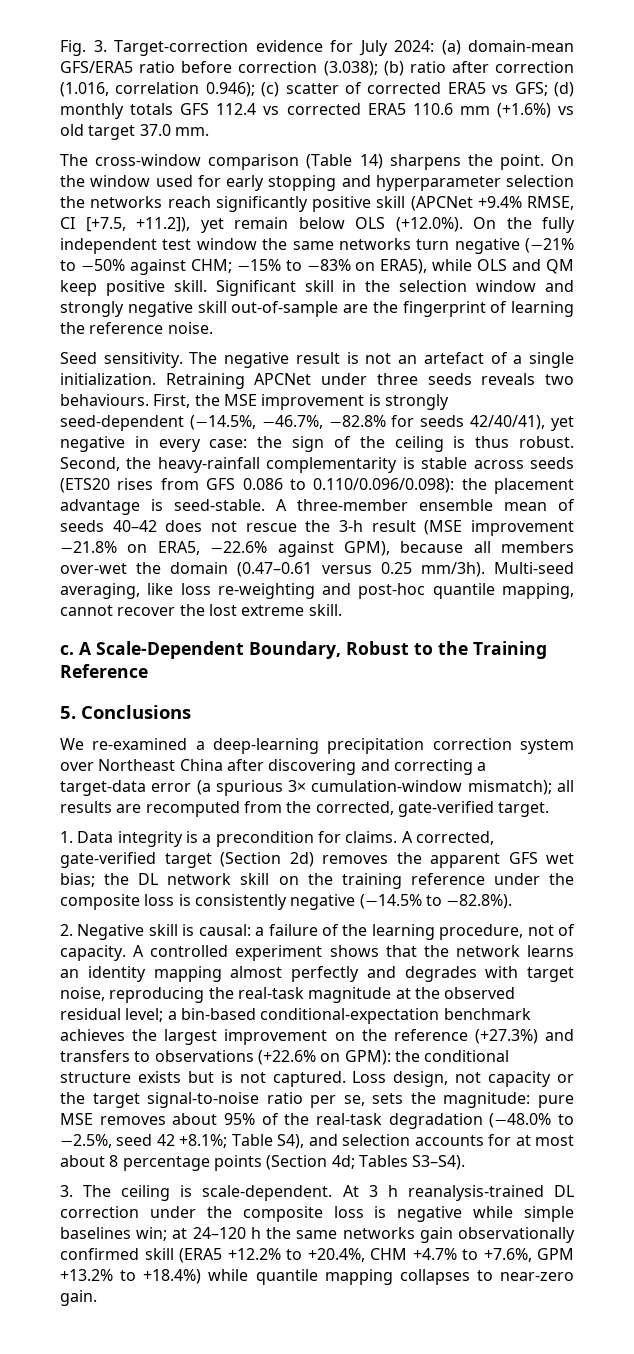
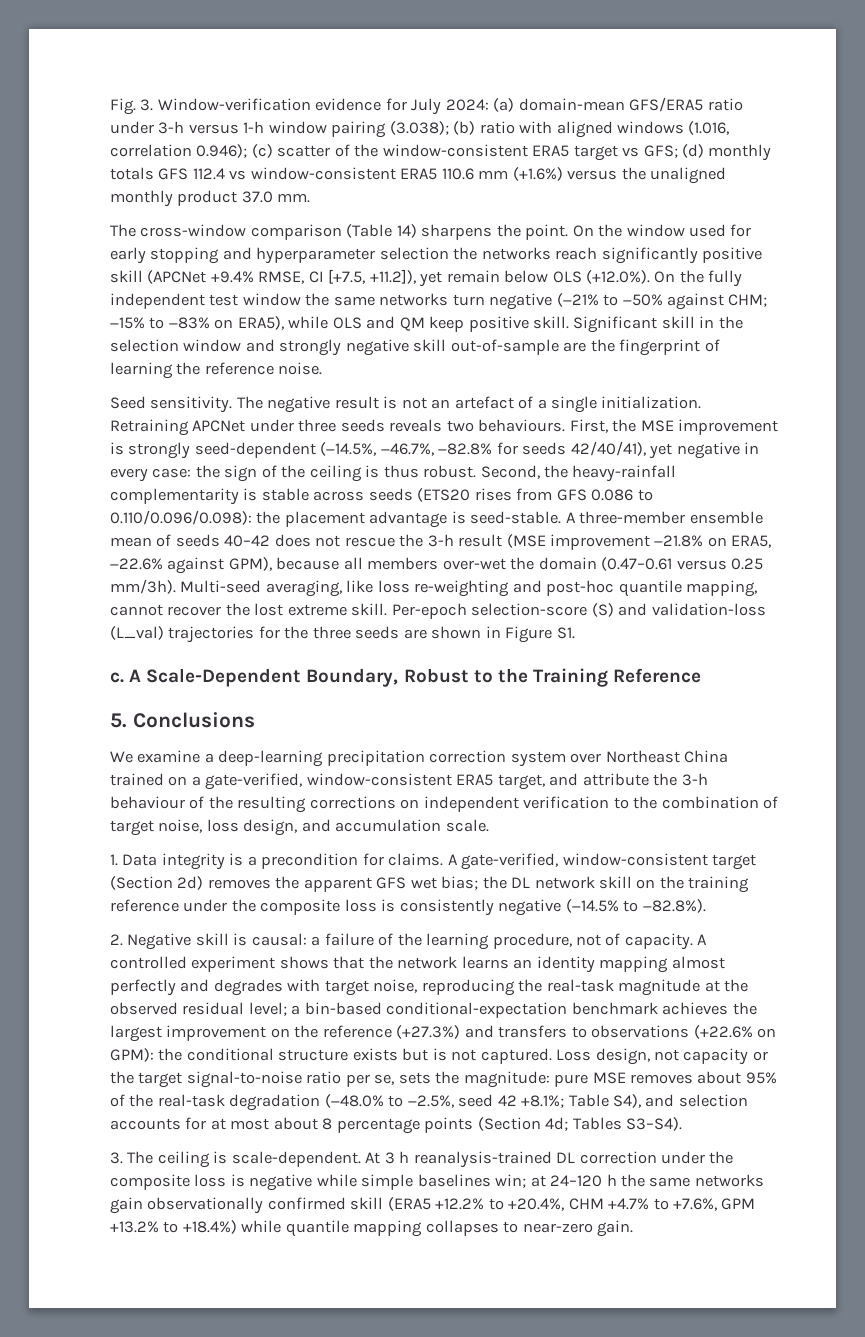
[114,40,248,56] Target-correction -> [157,98,311,111] Window-verification
[181,61,574,76] before correction (3.038); (b) ratio after correction -> [110,121,685,138] under 3-h versus 1-h window pairing (3.038); (b) ratio with aligned windows
[367,82,486,94] corrected ERA5 -> [354,144,618,161] the window-consistent ERA5 target
[286,103,361,115] corrected -> [250,167,396,180] window-consistent
[558,106,575,115] [60,124,136,140] vs old target -> [567,167,727,184] [110,190,238,207] versus the unaligned monthly product
(342, 610) none -> [391,603,766,619] [110,626,575,643] Per-epoch selection-score (S) and validation-loss (L_val) trajectories for the three seeds are shown in Figure S1.
[92,738,188,750] re-examined -> [137,750,201,763] examine
[226,759,487,775] [60,780,574,796] [60,801,550,817] after discovering and correcting a target-data error (a spurious 3× cumulation-window mismatch); all results are recomputed from the corrected, gate-verified target. -> [110,773,708,790] [110,796,779,813] [110,819,489,836] trained on a gate-verified, window-consistent ERA5 target, and attribute the 3-h behaviour of the resulting corrections on independent verification to the combination of target noise, loss design, and accumulation scale.
[415,831,494,845] [60,852,156,868] corrected, gate-verified -> [461,853,708,870] gate-verified, window-consistent

